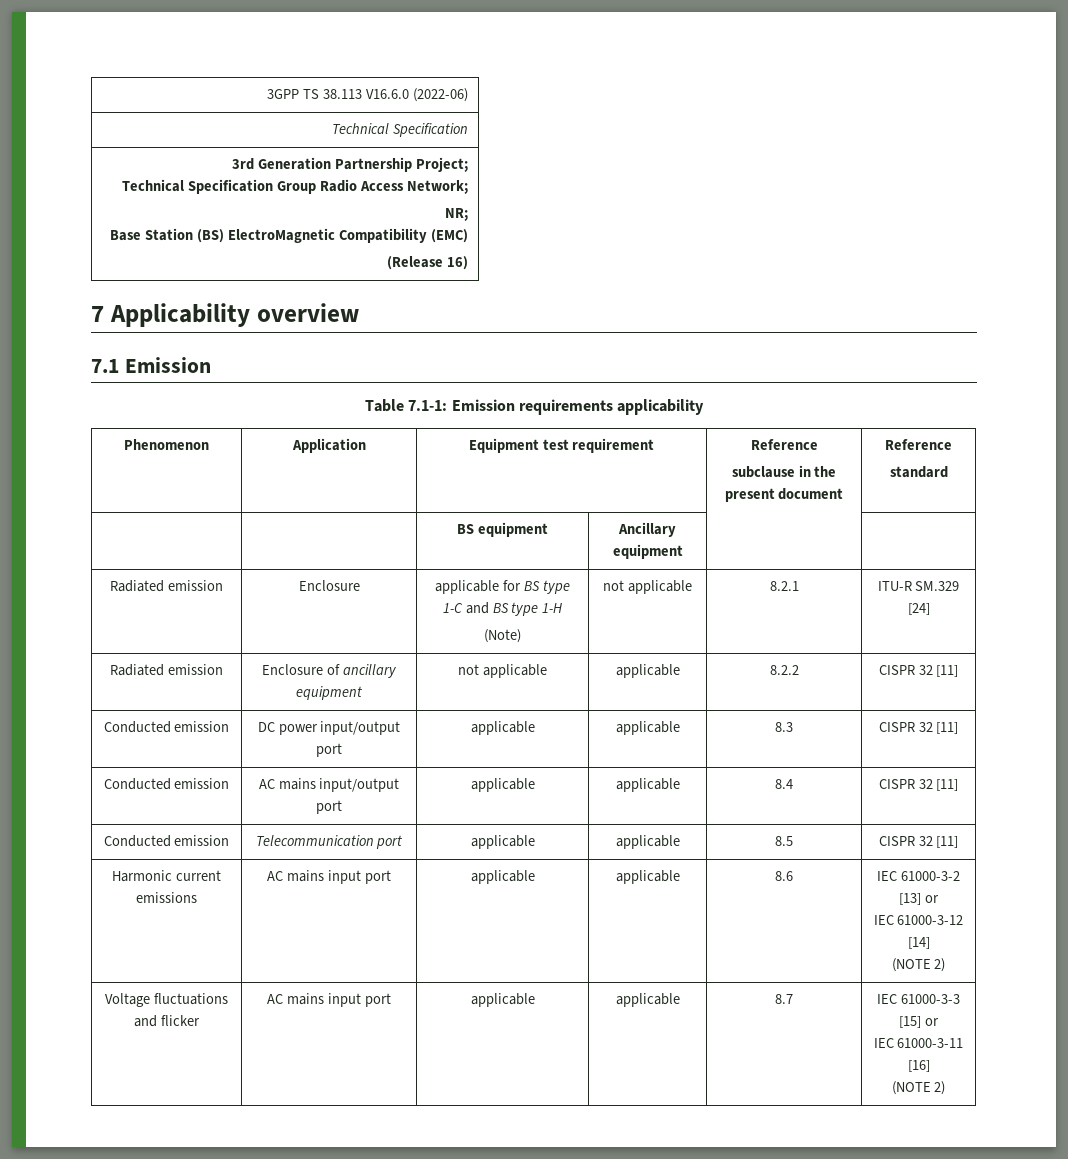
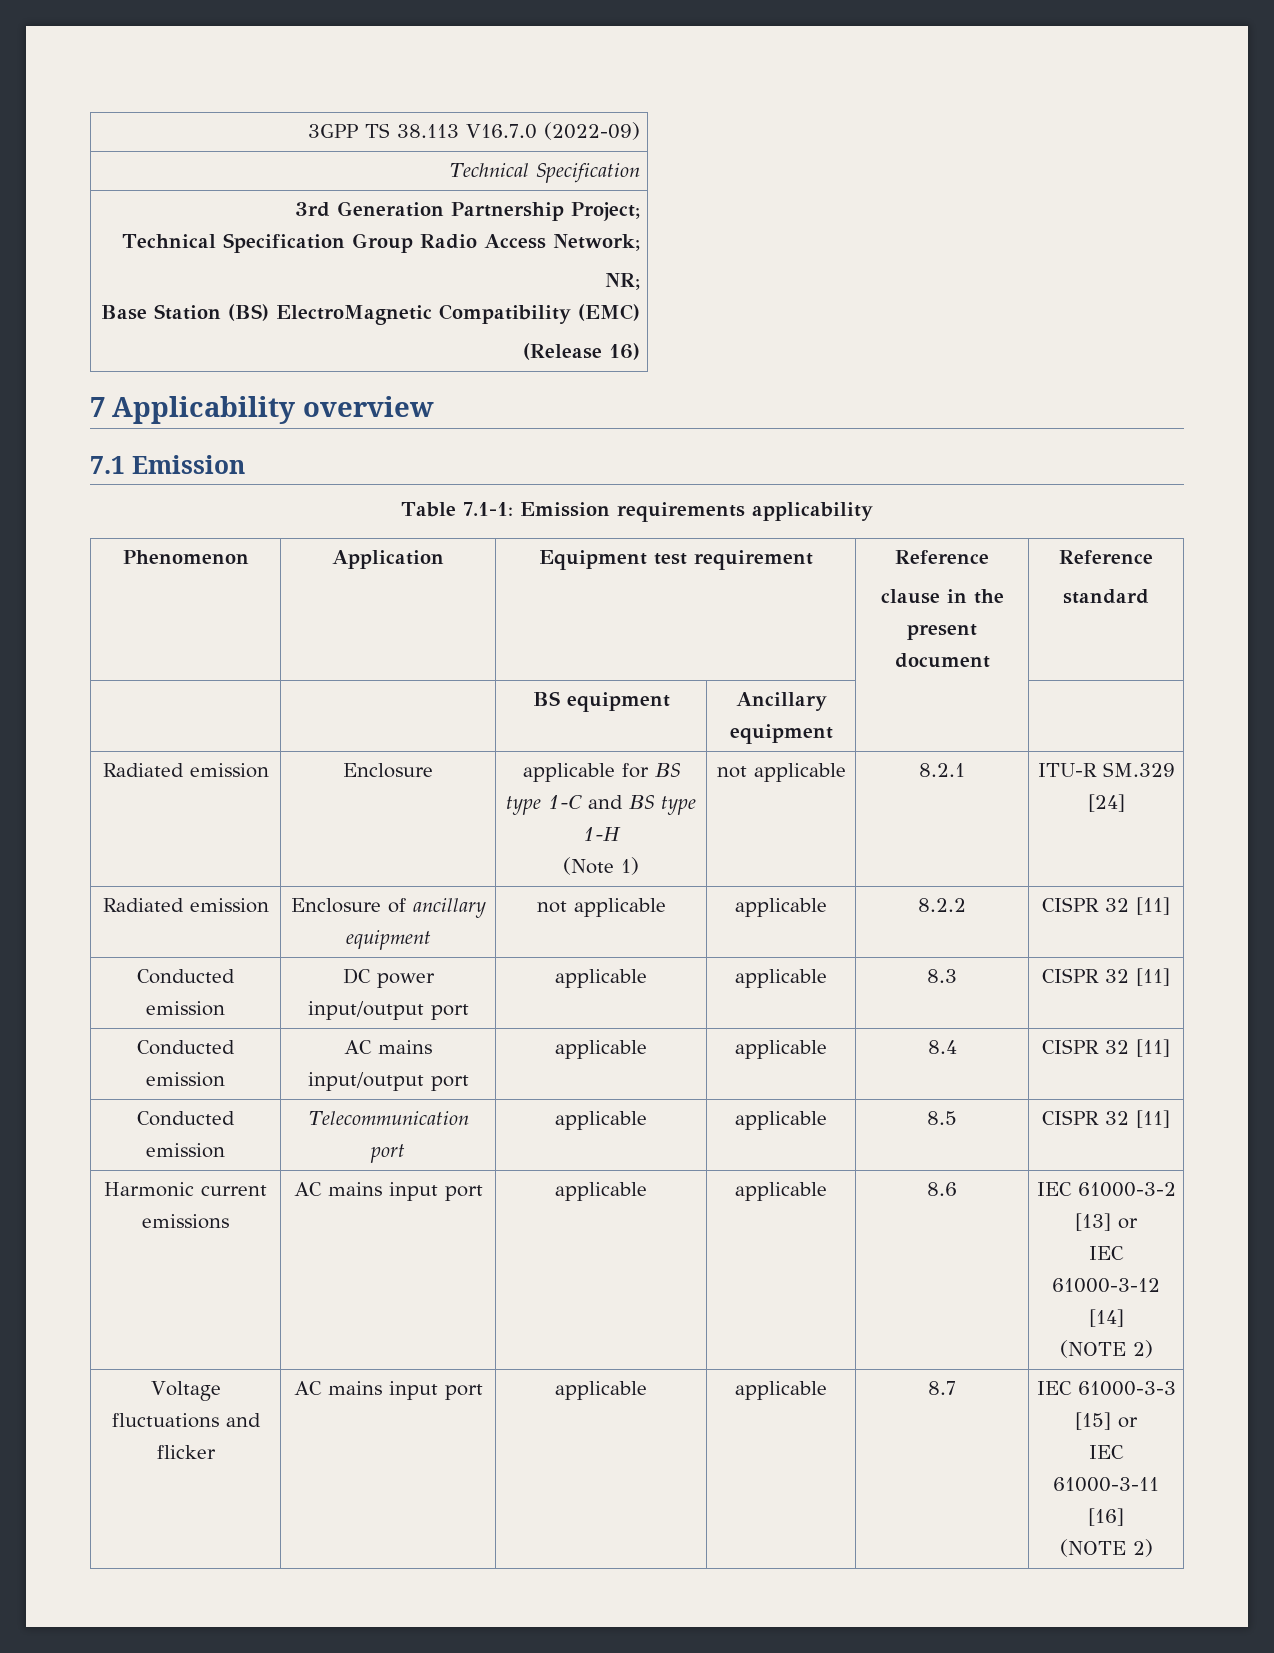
[365,88,468,102] V16.6.0 (2022-06) -> [465,122,640,140] V16.7.0 (2022-09)
[731,466,795,478] subclause -> [880,589,940,604] clause
[484,629,521,643] (Note) -> [563,857,639,875] (Note 1)

